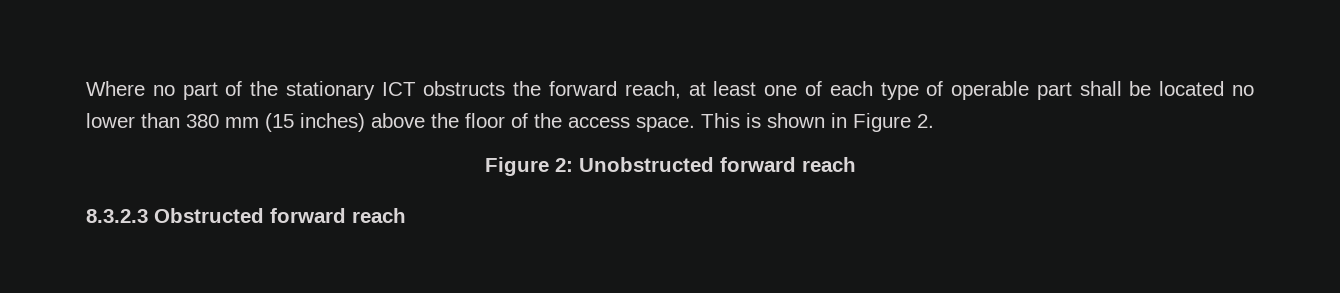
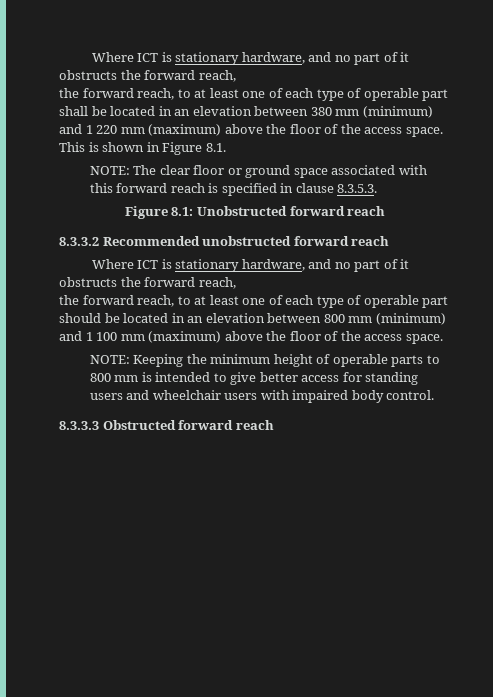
[86,81,681,100] Where no part of the stationary ICT obstructs the forward reach, -> [91,52,410,65] [59,70,236,82] [59,88,191,100] Where ICT is stationary hardware, and no part of it obstructs the forward reach, // the forward reach, to
[1231,85,1254,96] [86,113,365,132] no lower than 380 mm (15 inches) -> [158,106,433,118] [59,124,222,136] in an elevation between 380 mm (minimum) and 1 220 mm (maximum)
[917,114,934,128] [484,157,573,176] 2. // Figure 2: -> [205,143,226,152] [89,165,427,178] [89,183,378,196] [124,206,194,219] 8.1. // NOTE: The clear floor or ground space associated with this forward reach is specified in clause 8.3.5.3. // Figure 8.1:
[86,209,148,223] 8.3.2.3 -> [59,236,390,246] [91,259,410,272] [59,277,236,289] [59,295,449,308] [59,313,446,325] [59,331,443,344] [89,354,440,367] [89,372,419,385] [89,390,435,403] [59,421,99,430] 8.3.3.2 Recommended unobstructed forward reach // Where ICT is stationary hardware, and no part of it obstructs the forward reach, // the forward reach, to at least one of each type of operable part should be located in an elevation between 800 mm (minimum) and 1 100 mm (maximum) above the floor of the access space. // NOTE: Keeping the minimum height of operable parts to 800 mm is intended to give better access for standing users and wheelchair users with impaired body control. // 8.3.3.3

